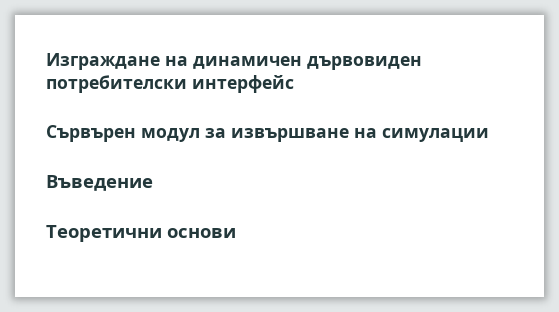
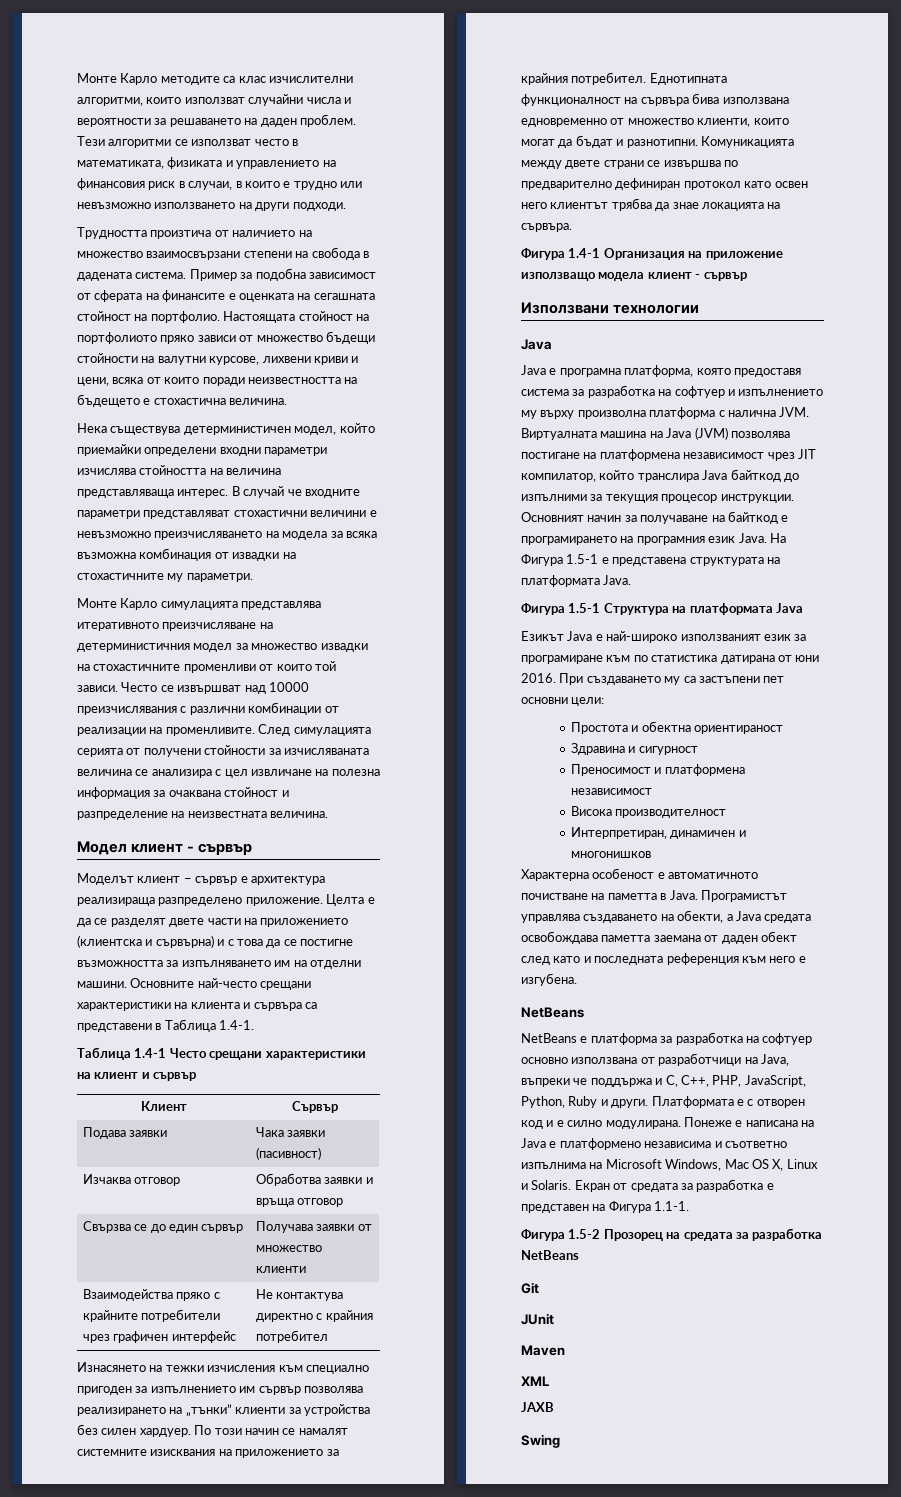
[46,53,422,70] [46,75,294,93] [46,125,489,142] [46,175,153,191] [46,225,236,242] Изграждане на динамичен дървовиден потребителски интерфейс // Сървърен модул за извършване на симулации // Въведение // Теоретични основи -> [77,73,353,85] [77,94,351,106] [77,114,356,127] [77,136,298,148] [77,157,336,169] [77,178,362,190] [77,202,346,211] [77,227,312,239] [77,247,369,260] [77,268,376,281] [77,290,375,302] [77,311,369,323] [77,331,375,344] [77,353,359,365] [77,377,358,386] [77,394,288,407] [77,423,375,435] [77,444,328,456] [77,465,282,475] [77,486,360,498] [77,510,377,519] [77,531,377,540] [77,548,296,561] [77,573,253,582] [77,598,322,610] [77,622,273,631] [77,643,368,652] [77,661,336,673] [77,682,309,694] [77,702,339,715] [77,724,371,736] [77,745,369,757] [77,769,380,778] [77,787,289,799] [77,811,329,820] [77,841,253,855] [77,873,325,885] [77,894,375,906] [77,918,349,927] [77,935,353,948] [77,960,361,969] [77,978,312,990] [77,1002,317,1011] [77,1019,255,1032] [77,1047,366,1060] [77,1072,197,1081] [141,1101,187,1111] [292,1101,338,1113] [82,1127,168,1139] [255,1127,326,1137] [255,1147,321,1160] [82,1174,181,1186] [255,1173,373,1186] [255,1198,344,1207] [82,1221,244,1233] [255,1221,372,1233] [255,1245,322,1252] [255,1266,306,1273] [82,1289,220,1301] [82,1309,221,1322] [82,1331,236,1343] [255,1289,344,1301] [255,1310,373,1322] [255,1330,328,1343] [77,1362,369,1374] [77,1386,363,1395] [77,1404,370,1417] [77,1424,348,1437] [77,1449,339,1458] [521,72,727,85] [521,93,789,106] [521,118,789,127] [521,135,794,148] [521,160,738,169] [521,178,808,190] [521,198,781,211] [521,223,572,232] [521,248,783,260] [521,272,747,281] [521,302,700,314] [521,339,552,350] [521,365,801,377] [521,385,824,398] [521,407,810,419] [521,427,790,440] [521,449,816,461] [521,469,799,482] [521,494,794,503] [521,511,789,524] [521,533,786,545] [521,554,780,566] [521,575,632,587] [521,603,803,615] [521,631,807,643] [521,655,820,664] [521,673,785,685] [521,697,605,706] [570,721,784,734] [570,743,698,755] [570,764,745,776] [570,788,652,795] [570,806,727,818] [570,827,746,839] [570,851,651,858] [521,868,759,881] [521,890,787,902] [521,910,812,923] [521,931,797,944] [521,953,806,965] [521,973,577,986] [521,1007,584,1018] [521,1032,813,1045] [521,1053,789,1066] [521,1075,806,1087] [521,1096,805,1108] [521,1117,814,1129] [521,1138,787,1150] [521,1159,818,1171] [521,1179,774,1192] [521,1201,690,1213] [521,1228,823,1241] [521,1250,579,1260] [521,1282,539,1294] [521,1313,554,1325] [521,1345,565,1356] [521,1376,549,1386] [521,1402,554,1412] [521,1434,560,1448] Монте Карло методите са клас изчислителни алгоритми, които използват случайни числа и вероятности за решаването на даден проблем. Тези алгоритми се използват често в математиката, физиката и управлението на финансовия риск в случаи, в които е трудно или невъзможно използването на други подходи. // Трудността произтича от наличието на множество взаимосвързани степени на свобода в дадената система. Пример за подобна зависимост от сферата на финансите е оценката на сегашната стойност на портфолио. Настоящата стойност на портфолиото пряко зависи от множество бъдещи стойности на валутни курсове, лихвени криви и цени, всяка от които поради неизвестността на бъдещето е стохастична величина. // Нека съществува детерминистичен модел, който приемайки определени входни параметри изчислява стойността на величина представляваща интерес. В случай че входните параметри представляват стохастични величини е невъзможно преизчисляването на модела за всяка възможна комбинация от извадки на стохастичните му параметри. // Монте Карло симулацията представлява итеративното преизчисляване на детерминистичния модел за множество извадки на стохастичните променливи от които той зависи. Често се извършват над 10000 преизчислявания с различни комбинации от реализации на променливите. След симулацията серията от получени стойности за изчисляваната величина се анализира с цел извличане на полезна информация за очаквана стойност и разпределение на неизвестната величина. // Модел клиент - сървър // Моделът клиент – сървър е архитектура реализираща разпределено приложение. Целта е да се разделят двете части на приложението (клиентска и сървърна) и с това да се постигне възможността за изпълняването им на отделни машини. Основните най-често срещани характеристики на клиента и сървъра са представени в Таблица 1.4-1. // Таблица 1.4-1 Често срещани характеристики на клиент и сървър // Клиент | Сървър // Подава заявки | Чака заявки (пасивност) // Изчаква отговор | Обработва заявки и връща отговор // Свързва се до един сървър | Получава заявки от множество клиенти // Взаимодейства пряко с крайните потребители чрез графичен интерфейс | Не контактува директно с крайния потребител // Изнасянето на тежки изчисления към специално пригоден за изпълнението им сървър позволява реализирането на „тънки” клиенти за устройства без силен хардуер. По този начин се намалят системните изисквания на приложението за крайния потребител. Еднотипната функционалност на сървъра бива използвана едновременно от множество клиенти, които могат да бъдат и разнотипни. Комуникацията между двете страни се извършва по предварително дефиниран протокол като освен него клиентът трябва да знае локацията на сървъра. // Фигура 1.4-1 Организация на приложение използващо модела клиент - сървър // Използвани технологии // Java // Java е програмна платформа, която предоставя система за разработка на софтуер и изпълнението му върху произволна платформа с налична JVM. Виртуалната машина на Java (JVM) позволява постигане на платформена независимост чрез JIT компилатор, който транслира Java байткод до изпълними за текущия процесор инструкции. Основният начин за получаване на байткод е програмирането на програмния език Java. На Фигура 1.5-1 е представена структурата на платформата Java. // Фигура 1.5-1 Структура на платформата Java // Езикът Java е най-широко използваният език за програмиране към по статистика датирана от юни 2016. При създаването му са застъпени пет основни цели: // Простота и обектна ориентираност // Здравина и сигурност // Преносимост и платформена независимост // Висока производителност // Интерпретиран, динамичен и многонишков // Характерна особеност е автоматичното почистване на паметта в Java. Програмистът управлява създаването на обекти, а Java средата освобождава паметта заемана от даден обект след като и последната референция към него е изгубена. // NetBeans // NetBeans е платформа за разработка на софтуер основно използвана от разработчици на Java, въпреки че поддържа и C, C++, PHP, JavaScript, Python, Ruby и други. Платформата е с отворен код и е силно модулирана. Понеже е написана на Java е платформено независима и съответно изпълнима на Microsoft Windows, Mac OS X, Linux и Solaris. Екран от средата за разработка е представен на Фигура 1.1-1. // Фигура 1.5-2 Прозорец на средата за разработка NetBeans // Git // JUnit // Maven // XML // JAXB // Swing

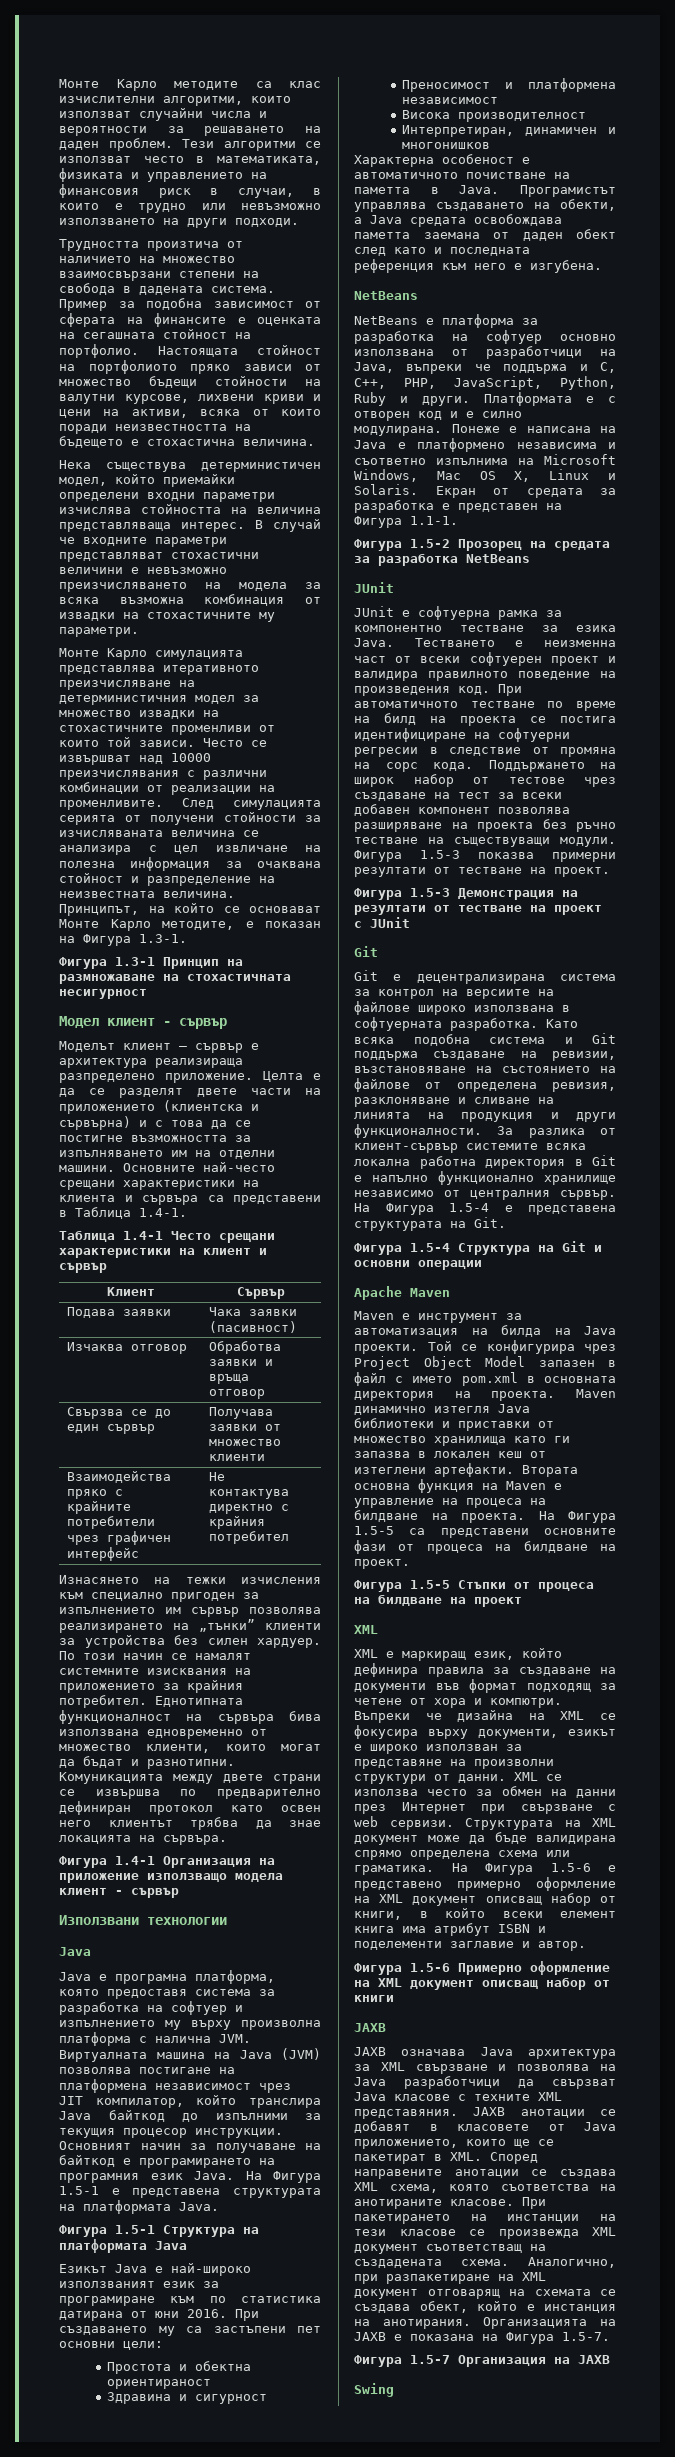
[77,377,109,386] цени, -> [59,409,188,418] цени на активи,
(329, 814) none -> [59,903,321,916] [59,919,321,931] [59,934,187,946] [59,957,243,969] [59,974,291,984] [59,989,147,999] Принципът, на който се основават Монте Карло методите, е показан на Фигура 1.3-1. // Фигура 1.3-1 Принцип на размножаване на стохастичната несигурност
[521,1282,539,1294] [521,1313,554,1325] [521,1345,565,1356] [521,1376,549,1386] Git // JUnit // Maven // XML // -> [354,582,394,593] [354,606,562,620] [354,625,616,632] [354,638,616,647] [354,652,616,666] [354,671,616,681] [354,684,522,696] [354,701,616,711] [354,713,616,726] [354,728,570,742] [354,747,616,757] [354,760,616,772] [354,774,616,787] [354,792,562,801] [354,804,570,816] [354,819,616,832] [354,837,616,847] [354,850,616,862] [354,867,610,877] [354,888,578,900] [354,905,602,915] [354,917,410,928] [354,946,378,957] [354,970,616,984] [354,989,554,999] [354,1001,570,1015] [354,1017,578,1031] [354,1033,616,1046] [354,1051,616,1061] [354,1066,616,1073] [354,1078,616,1092] [354,1097,554,1107] [354,1112,616,1122] [354,1124,616,1138] [354,1143,586,1153] [354,1155,616,1169] [354,1171,616,1185] [354,1190,616,1200] [354,1203,616,1215] [354,1217,506,1231] [354,1241,602,1255] [354,1260,482,1270] [354,1286,450,1300] [354,1311,522,1323] [354,1325,616,1337] [354,1340,616,1354] [354,1356,616,1370] [354,1372,616,1386] [354,1389,616,1401] [354,1404,530,1415] [354,1418,554,1431] [354,1436,570,1446] [354,1451,546,1458] [354,1463,578,1477] [354,1479,562,1493] [354,1498,546,1508] [354,1510,616,1523] [354,1526,616,1538] [354,1540,616,1554] [354,1559,410,1569] [354,1580,594,1592] [354,1594,522,1607] [354,1625,378,1634] [354,1648,562,1661] [354,1663,616,1677] [354,1679,616,1693] [354,1698,562,1708] [354,1710,616,1723] [354,1725,616,1739] [354,1744,522,1754] [354,1759,554,1769] [354,1772,562,1784] [354,1786,616,1798] [354,1802,616,1814] [354,1816,616,1830] [354,1832,616,1845] [354,1850,570,1860] [354,1863,616,1875] [354,1877,616,1891] [354,1893,616,1906] [354,1908,616,1920] [354,1923,546,1936] [354,1941,586,1951] [354,1961,610,1975] [354,1977,610,1990] [354,1995,394,2002] [354,2023,386,2032] [354,2047,616,2059] [354,2062,616,2074] [354,2076,616,2089] [354,2092,562,2101] [354,2107,616,2119] [354,2121,616,2133] [354,2139,554,2149] [354,2152,538,2164] [354,2169,616,2179] [354,2182,616,2193] [354,2197,546,2209] [354,2214,616,2224] [354,2227,616,2239] [354,2244,546,2254] [354,2257,616,2268] [354,2272,546,2284] [354,2289,616,2299] [354,2301,616,2313] [354,2317,616,2329] [354,2332,610,2344] [354,2355,570,2367] JUnit // JUnit е софтуерна рамка за компонентно тестване за езика Java. Тестването е неизменна част от всеки софтуерен проект и валидира правилното поведение на произведения код. При автоматичното тестване по време на билд на проекта се постига идентифициране на софтуерни регресии в следствие от промяна на сорс кода. Поддържането на широк набор от тестове чрез създаване на тест за всеки добавен компонент позволява разширяване на проекта без ръчно тестване на съществуващи модули. Фигура 1.5-3 показва примерни резултати от тестване на проект. // Фигура 1.5-3 Демонстрация на резултати от тестване на проект с JUnit // Git // Git е децентрализирана система за контрол на версиите на файлове широко използвана в софтуерната разработка. Като всяка подобна система и Git поддържа създаване на ревизии, възстановяване на състоянието на файлове от определена ревизия, разклоняване и сливане на линията на продукция и други функционалности. За разлика от клиент-сървър системите всяка локална работна директория в Git е напълно функционално хранилище независимо от централния сървър. На Фигура 1.5-4 е представена структурата на Git. // Фигура 1.5-4 Структура на Git и основни операции // Apache Maven // Maven е инструмент за автоматизация на билда на Java проекти. Той се конфигурира чрез Project Object Model запазен в файл с името pom.xml в основната директория на проекта. Maven динамично изтегля Java библиотеки и приставки от множество хранилища като ги запазва в локален кеш от изтеглени артефакти. Втората основна функция на Maven е управление на процеса на билдване на проекта. На Фигура 1.5-5 са представени основните фази от процеса на билдване на проект. // Фигура 1.5-5 Стъпки от процеса на билдване на проект // XML // XML е маркиращ език, който дефинира правила за създаване на документи във формат подходящ за четене от хора и компютри. Въпреки че дизайна на XML се фокусира върху документи, езикът е широко използван за представяне на произволни структури от данни. XML се използва често за обмен на данни през Интернет при свързване с web сервизи. Структурата на XML документ може да бъде валидирана спрямо определена схема или граматика. На Фигура 1.5-6 е представено примерно оформление на XML документ описващ набор от книги, в който всеки елемент книга има атрибут ISBN и поделементи заглавие и автор. // Фигура 1.5-6 Примерно оформление на XML документ описващ набор от книги // JAXB // JAXB означава Java архитектура за XML свързване и позволява на Java разработчици да свързват Java класове с техните XML представяния. JAXB анотации се добавят в класовете от Java приложението, които ще се пакетират в XML. Според направените анотации се създава XML схема, която съответства на анотираните класове. При пакетирането на инстанции на тези класове се произвежда XML документ съответстващ на създадената схема. Аналогично, при разпакетиране на XML документ отговарящ на схемата се създава обект, който е инстанция на анотирания. Организацията на JAXB е показана на Фигура 1.5-7. // Фигура 1.5-7 Организация на

